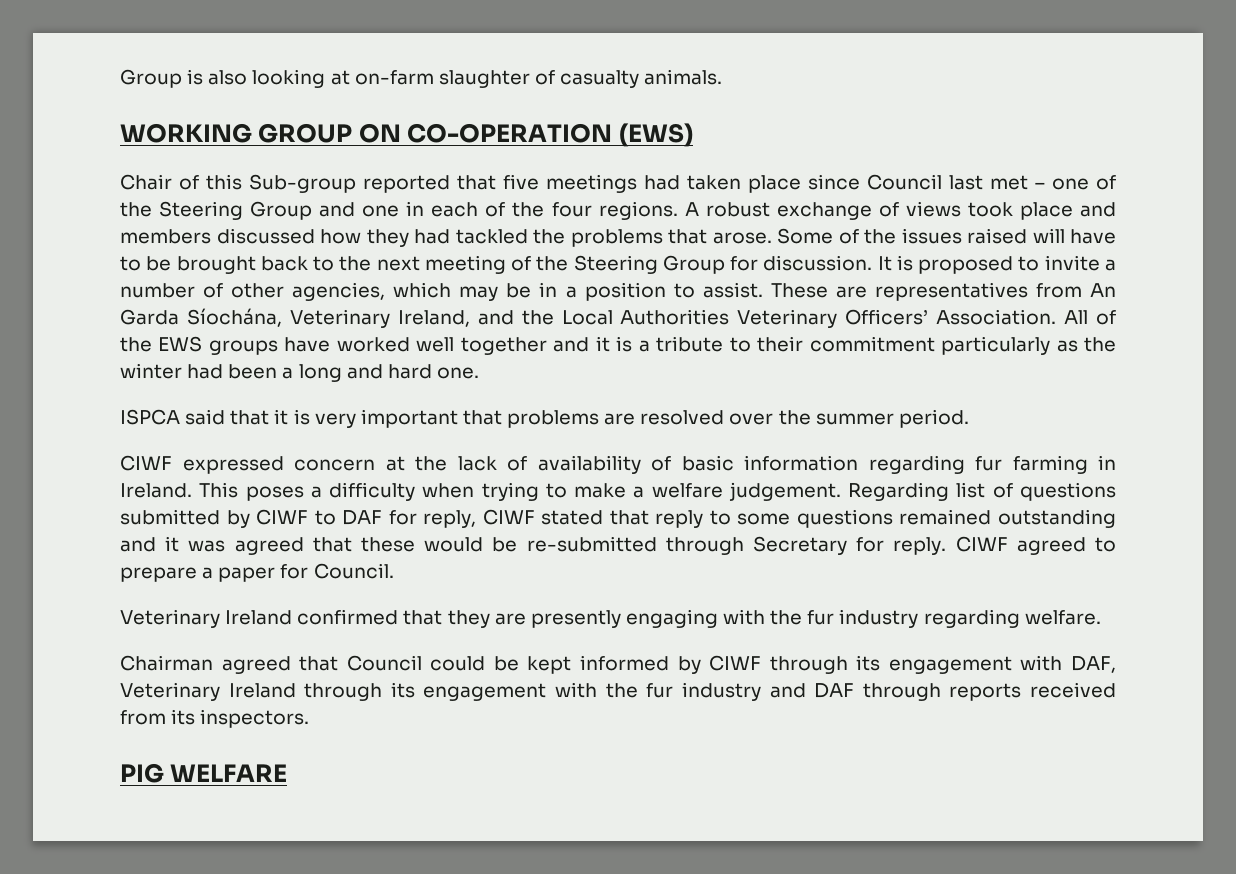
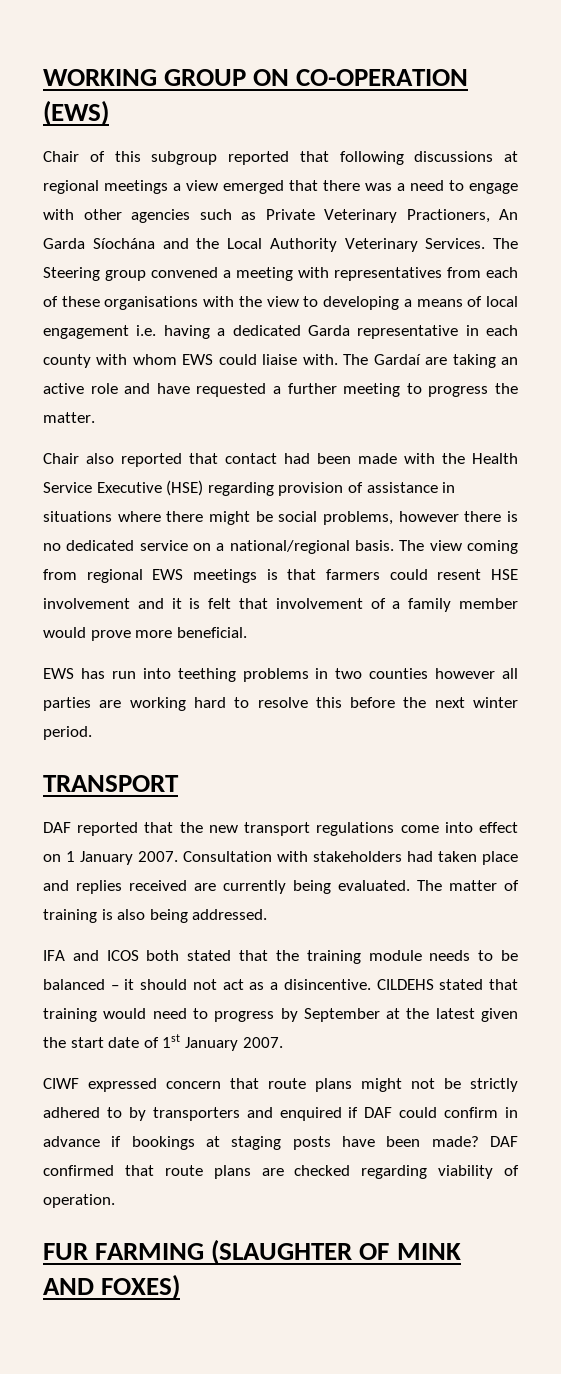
[120,69,723,88] Group is also looking at on-farm slaughter of casualty animals. // -> (43, 77) none
[249,174,1116,193] [120,201,1116,220] [120,228,1116,247] [120,255,1117,274] [120,282,1116,301] [120,308,1116,328] [120,336,1117,355] [120,363,479,382] [120,409,969,428] [120,455,1116,474] [120,482,1116,501] [120,509,1116,528] [120,536,1117,555] [120,563,394,582] [120,609,1101,628] [120,655,1116,674] [120,682,1117,701] [120,709,310,728] [120,763,288,783] Sub-group reported that five meetings had taken place since Council last met – one of the Steering Group and one in each of the four regions. A robust exchange of views took place and members discussed how they had tackled the problems that arose. Some of the issues raised will have to be brought back to the next meeting of the Steering Group for discussion. It is proposed to invite a number of other agencies, which may be in a position to assist. These are representatives from An Garda Síochána, Veterinary Ireland, and the Local Authorities Veterinary Officers’ Association. All of the EWS groups have worked well together and it is a tribute to their commitment particularly as the winter had been a long and hard one. // ISPCA said that it is very important that problems are resolved over the summer period. // CIWF expressed concern at the lack of availability of basic information regarding fur farming in Ireland. This poses a difficulty when trying to make a welfare judgement. Regarding list of questions submitted by CIWF to DAF for reply, CIWF stated that reply to some questions remained outstanding and it was agreed that these would be re-submitted through Secretary for reply. CIWF agreed to prepare a paper for Council. // Veterinary Ireland confirmed that they are presently engaging with the fur industry regarding welfare. // Chairman agreed that Council could be kept informed by CIWF through its engagement with DAF, Veterinary Ireland through its engagement with the fur industry and DAF through reports received from its inspectors. // PIG WELFARE -> [151,151,518,165] [43,180,518,194] [43,209,518,223] [43,238,518,252] [43,267,518,281] [43,296,518,310] [43,325,518,339] [43,354,518,368] [43,383,518,397] [43,412,95,423] [43,453,518,467] [43,480,456,496] [43,511,518,525] [43,540,518,554] [43,569,518,583] [43,598,518,612] [43,627,247,641] [43,668,518,682] [43,697,518,711] [43,726,92,740] [43,775,179,792] [43,822,518,836] [43,851,518,865] [43,880,519,894] [43,909,268,923] [43,950,518,964] [43,979,518,990] [43,1008,518,1022] [43,1034,283,1051] [43,1078,518,1092] [43,1107,518,1121] [43,1136,518,1150] [43,1165,519,1179] [43,1194,115,1208] [43,1239,461,1265] [43,1274,181,1300] subgroup reported that following discussions at regional meetings a view emerged that there was a need to engage with other agencies such as Private Veterinary Practioners, An Garda Síochána and the Local Authority Veterinary Services. The Steering group convened a meeting with representatives from each of these organisations with the view to developing a means of local engagement i.e. having a dedicated Garda representative in each county with whom EWS could liaise with. The Gardaí are taking an active role and have requested a further meeting to progress the matter. // Chair also reported that contact had been made with the Health Service Executive (HSE) regarding provision of assistance in situations where there might be social problems, however there is no dedicated service on a national/regional basis. The view coming from regional EWS meetings is that farmers could resent HSE involvement and it is felt that involvement of a family member would prove more beneficial. // EWS has run into teething problems in two counties however all parties are working hard to resolve this before the next winter period. // TRANSPORT // DAF reported that the new transport regulations come into effect on 1 January 2007. Consultation with stakeholders had taken place and replies received are currently being evaluated. The matter of training is also being addressed. // IFA and ICOS both stated that the training module needs to be balanced – it should not act as a disincentive. CILDEHS stated that training would need to progress by September at the latest given the start date of 1st January 2007. // CIWF expressed concern that route plans might not be strictly adhered to by transporters and enquired if DAF could confirm in advance if bookings at staging posts have been made? DAF confirmed that route plans are checked regarding viability of operation. // FUR FARMING (SLAUGHTER OF MINK AND FOXES)

